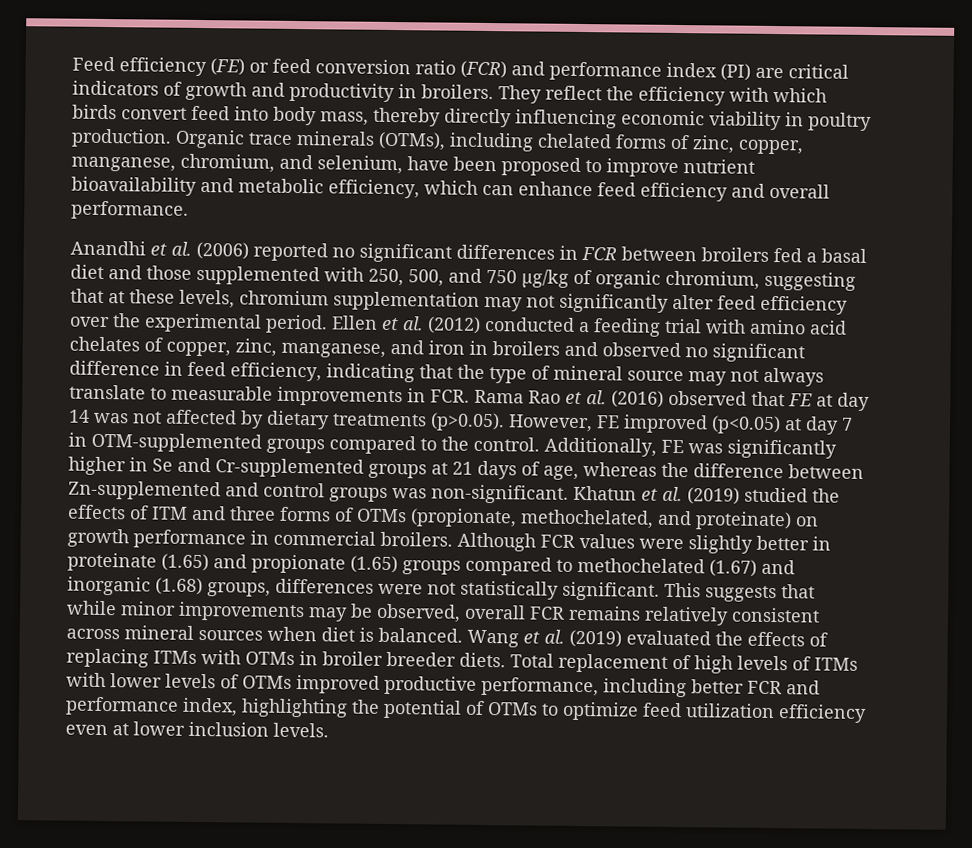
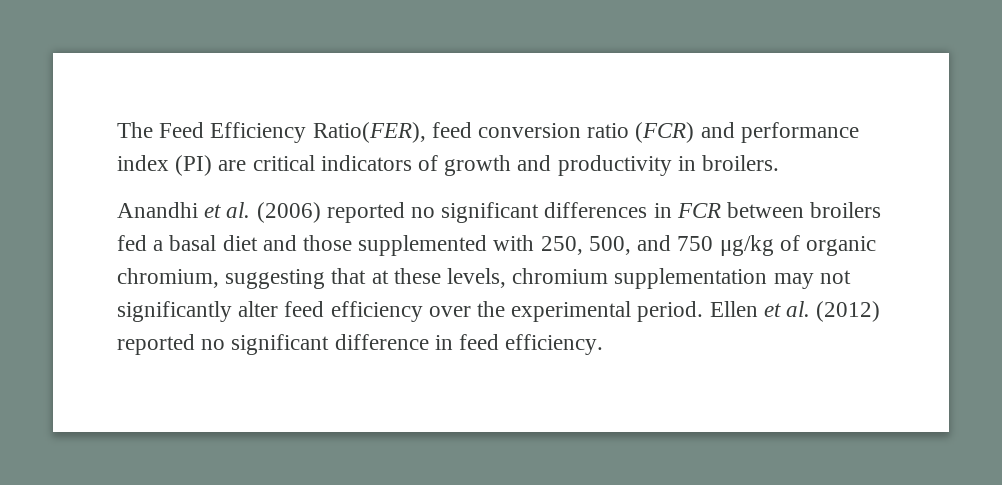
[72,56,269,77] Feed efficiency (FE) or -> [117,122,426,143] The Feed Efficiency Ratio(FER),
[498,85,827,106] [72,104,872,132] [71,128,803,155] [71,153,755,178] [71,176,830,202] [71,200,189,220] They reflect the efficiency with which birds convert feed into body mass, thereby directly influencing economic viability in poultry production. Organic trace minerals (OTMs), including chelated forms of zinc, copper, manganese, chromium, and selenium, have been proposed to improve nutrient bioavailability and metabolic efficiency, which can enhance feed efficiency and overall performance. -> (780, 163) none
[484,316,847,337] [69,336,681,358] conducted a feeding trial with amino acid chelates of copper, zinc, manganese, and iron in broilers and observed -> [117,334,195,355] reported
[230,362,824,387] [69,384,870,412] [68,409,853,435] [68,432,837,459] [68,456,864,480] [68,480,840,505] [67,504,819,531] [67,528,831,554] [67,552,795,577] [67,576,815,603] [66,600,820,626] [66,625,828,648] [66,648,858,674] [66,672,820,698] [65,696,867,723] [65,721,329,738] efficiency, indicating that the type of mineral source may not always translate to measurable improvements in FCR. Rama Rao et al. (2016) observed that FE at day 14 was not affected by dietary treatments (p>0.05). However, FE improved (p<0.05) at day 7 in OTM-supplemented groups compared to the control. Additionally, FE was significantly higher in Se and Cr-supplemented groups at 21 days of age, whereas the difference between Zn-supplemented and control groups was non-significant. Khatun et al. (2019) studied the effects of ITM and three forms of OTMs (propionate, methochelated, and proteinate) on growth performance in commercial broilers. Although FCR values were slightly better in proteinate (1.65) and propionate (1.65) groups compared to methochelated (1.67) and inorganic (1.68) groups, differences were not statistically significant. This suggests that while minor improvements may be observed, overall FCR remains relatively consistent across mineral sources when diet is balanced. Wang et al. (2019) evaluated the effects of replacing ITMs with OTMs in broiler breeder diets. Total replacement of high levels of ITMs with lower levels of OTMs improved productive performance, including better FCR and performance index, highlighting the potential of OTMs to optimize feed utilization efficiency even at lower inclusion levels. -> [505,334,604,355] efficiency.

